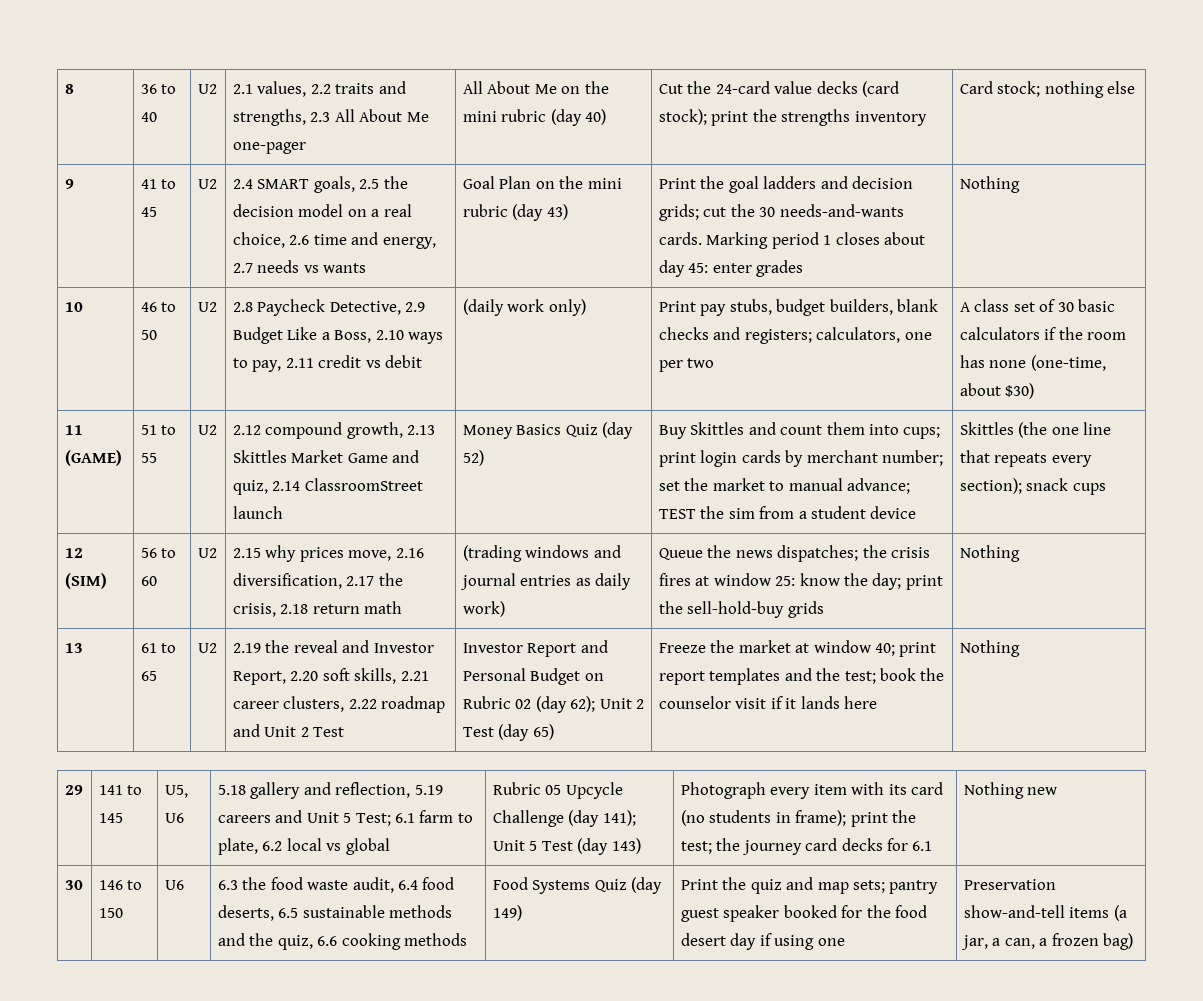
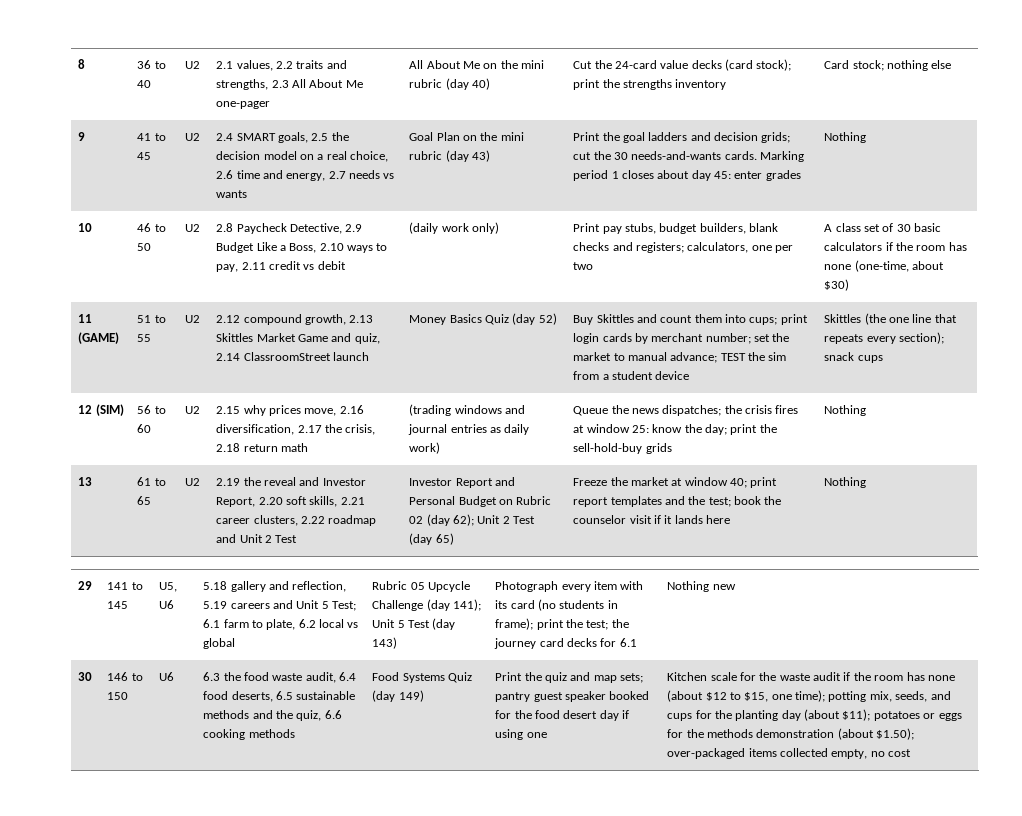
[963,879,1056,890] [963,905,1127,921] [960,933,1133,950] Preservation show-and-tell items (a jar, a can, a frozen bag) -> [667,672,955,681] [667,690,951,702] [667,709,962,721] [667,728,915,740] [667,748,912,759] Kitchen scale for the waste audit if the room has none (about $12 to $15, one time); potting mix, seeds, and cups for the planting day (about $11); potatoes or eggs for the methods demonstration (about $1.50); over-packaged items collected empty, no cost

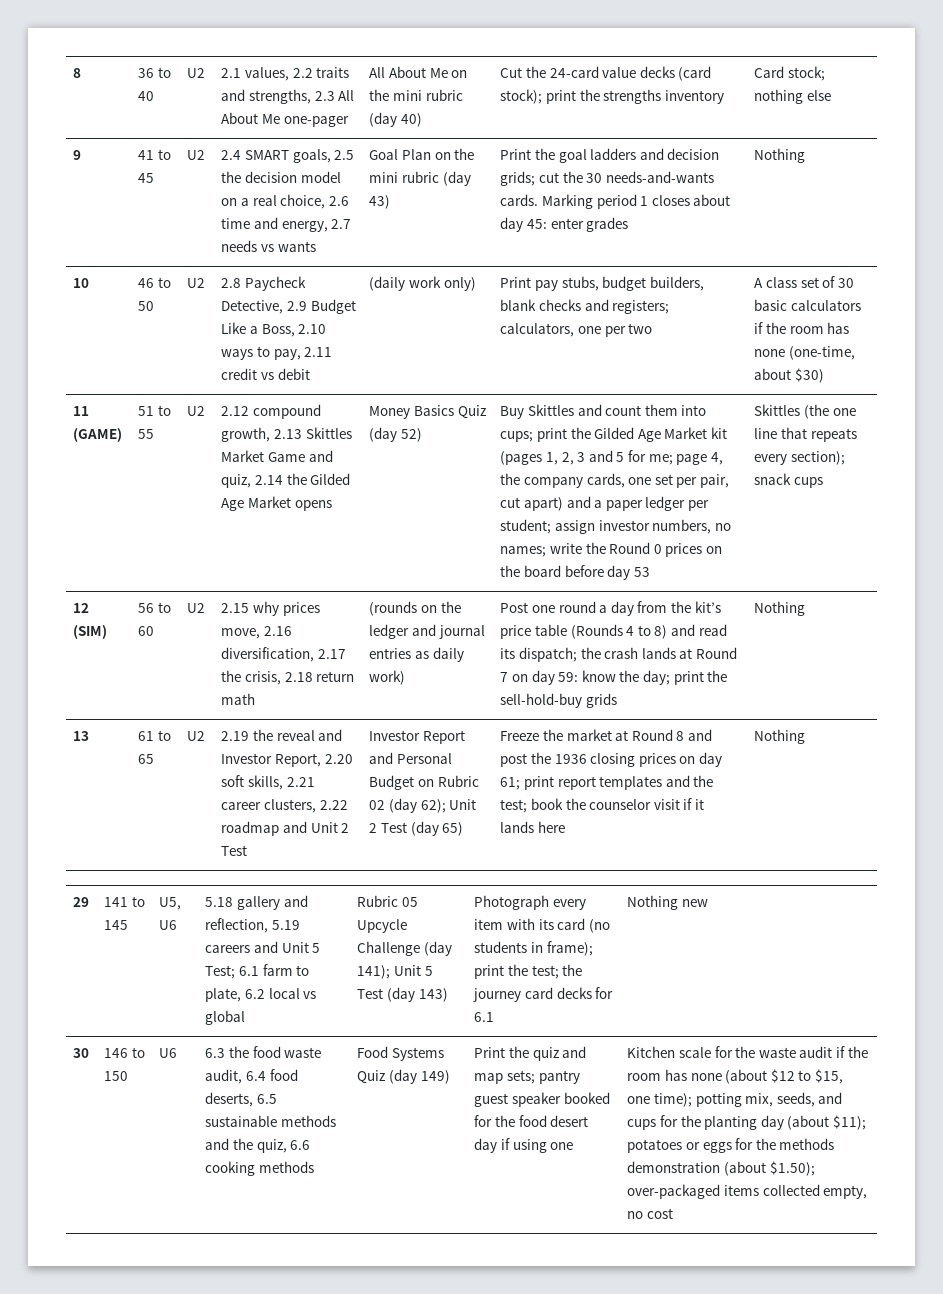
[243,352,369,361] ClassroomStreet launch -> [286,473,351,485] [221,496,332,511] the Gilded Age Market opens
[573,333,790,344] [573,352,787,363] [573,371,690,380] login cards by merchant number; set the market to manual advance; TEST the sim from a student device -> [570,427,728,442] [500,450,724,465] [500,473,730,488] [500,496,710,511] [500,519,731,534] [500,542,723,557] [500,565,650,580] the Gilded Age Market kit (pages 1, 2, 3 and 5 for me; page 4, the company cards, one set per pair, cut apart) and a paper ledger per student; assign investor numbers, no names; write the Round 0 prices on the board before day 53
[409,404,502,416] (trading windows -> [369,601,461,616] [369,624,410,639] (rounds on the ledger
[573,405,799,416] [573,424,649,433] Queue the news dispatches; the crisis fires at window 25: -> [500,601,721,616] [500,624,727,639] [500,647,738,662] [500,670,579,685] Post one round a day from the kit’s price table (Rounds 4 to 8) and read its dispatch; the crash lands at Round 7 on day 59:
[684,477,748,488] window 40; -> [631,729,713,741] [500,752,723,767] [500,777,521,790] Round 8 and post the 1936 closing prices on day 61;

